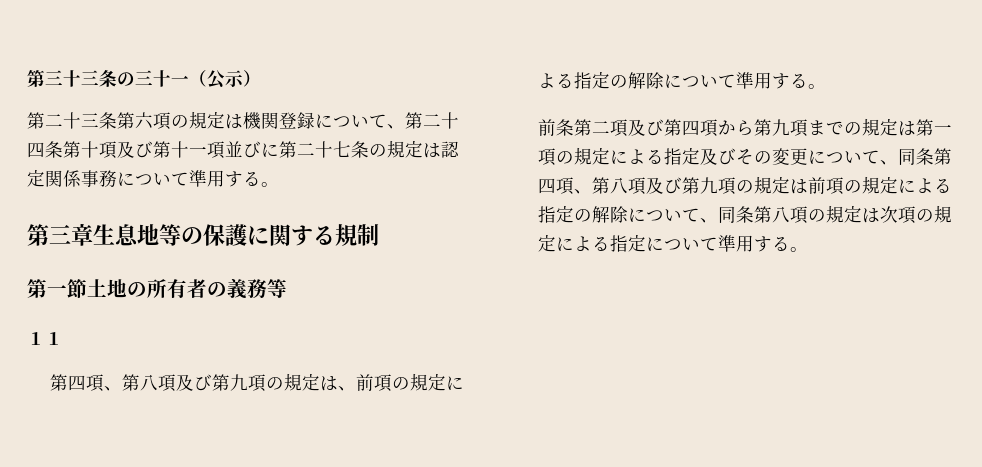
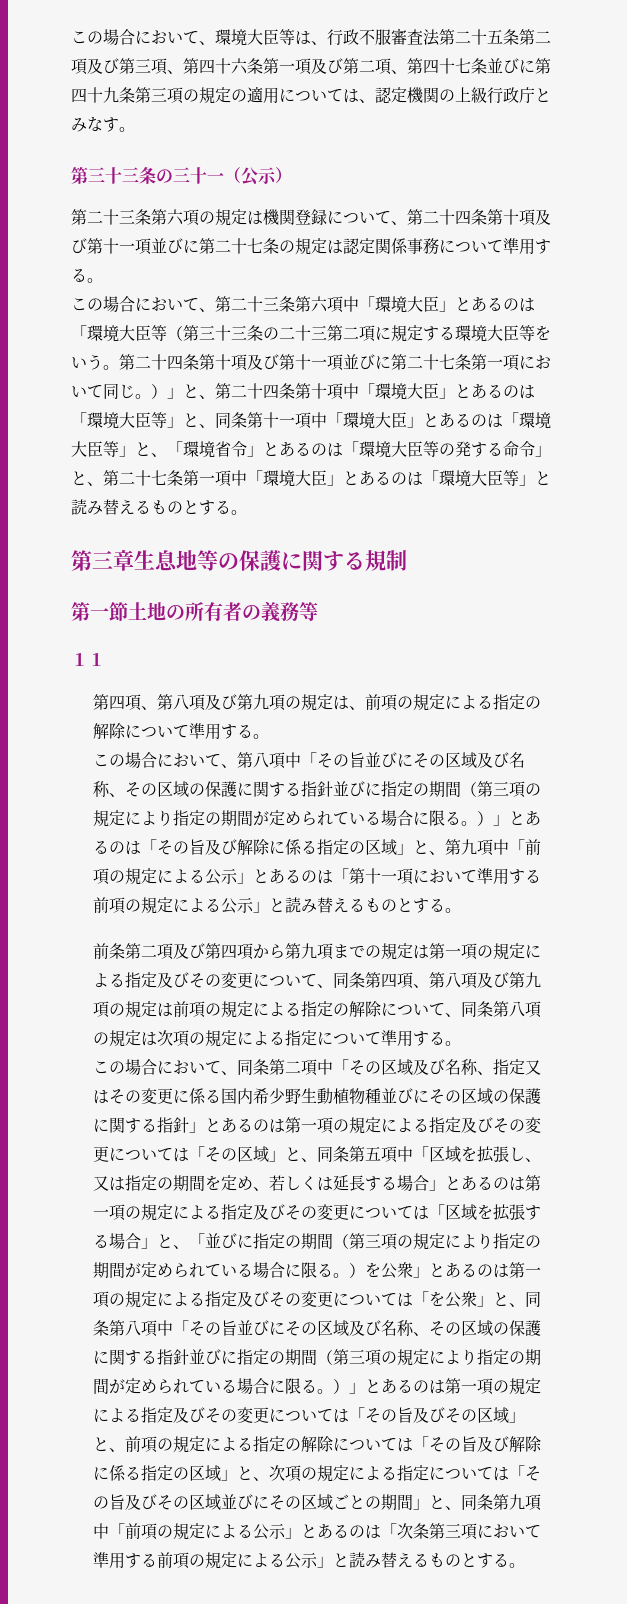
(27, 78) none -> [71,28,551,46] [71,58,551,75] [71,86,551,104] [71,116,135,132] この場合において、環境大臣等は、行政不服審査法第二十五条第二項及び第三項、第四十六条第一項及び第二項、第四十七条並びに第四十九条第三項の規定の適用については、認定機関の上級行政庁とみなす。 //
(279, 184) none -> [71,296,535,313] [71,325,551,342] [71,354,551,371] [71,383,535,400] [71,412,551,429] [71,441,551,458] [71,470,551,487] [71,499,247,515] // この場合において、第二十三条第六項中「環境大臣」とあるのは「環境大臣等（第三十三条の二十三第二項に規定する環境大臣等をいう。第二十四条第十項及び第十一項並びに第二十七条第一項において同じ。）」と、第二十四条第十項中「環境大臣」とあるのは「環境大臣等」と、同条第十一項中「環境大臣」とあるのは「環境大臣等」と、「環境省令」とあるのは「環境大臣等の発する命令」と、第二十七条第一項中「環境大臣」とあるのは「環境大臣等」と読み替えるものとする。
(827, 86) none -> [93,752,526,769] [93,781,542,798] [93,810,542,827] [93,839,542,856] [93,868,542,885] [93,897,462,914] // この場合において、第八項中「その旨並びにその区域及び名称、その区域の保護に関する指針並びに指定の期間（第三項の規定により指定の期間が定められている場合に限る。）」とあるのは「その旨及び解除に係る指定の区域」と、第九項中「前項の規定による公示」とあるのは「第十一項において準用する前項の規定による公示」と読み替えるものとする。
(809, 249) none -> [93,1059,542,1076] [93,1088,542,1105] [93,1117,542,1134] [93,1146,542,1163] [93,1175,542,1191] [93,1204,542,1221] [93,1233,542,1250] [93,1262,542,1279] [93,1291,542,1308] [93,1320,542,1337] [93,1349,542,1366] [93,1378,542,1395] [93,1407,526,1423] [93,1436,543,1453] [93,1465,542,1482] [93,1494,542,1511] [93,1523,542,1540] [93,1552,526,1569] // この場合において、同条第二項中「その区域及び名称、指定又はその変更に係る国内希少野生動植物種並びにその区域の保護に関する指針」とあるのは第一項の規定による指定及びその変更については「その区域」と、同条第五項中「区域を拡張し、又は指定の期間を定め、若しくは延長する場合」とあるのは第一項の規定による指定及びその変更については「区域を拡張する場合」と、「並びに指定の期間（第三項の規定により指定の期間が定められている場合に限る。）を公衆」とあるのは第一項の規定による指定及びその変更については「を公衆」と、同条第八項中「その旨並びにその区域及び名称、その区域の保護に関する指針並びに指定の期間（第三項の規定により指定の期間が定められている場合に限る。）」とあるのは第一項の規定による指定及びその変更については「その旨及びその区域」と、前項の規定による指定の解除については「その旨及び解除に係る指定の区域」と、次項の規定による指定については「その旨及びその区域並びにその区域ごとの期間」と、同条第九項中「前項の規定による公示」とあるのは「次条第三項において準用する前項の規定による公示」と読み替えるものとする。

